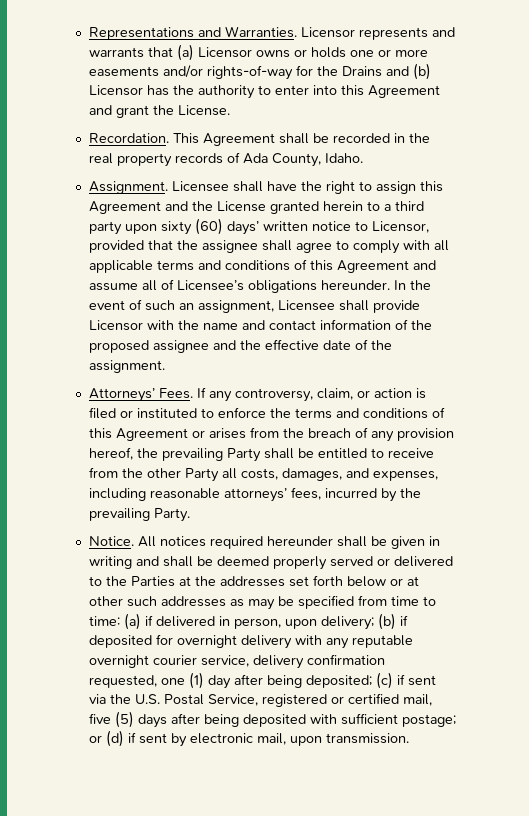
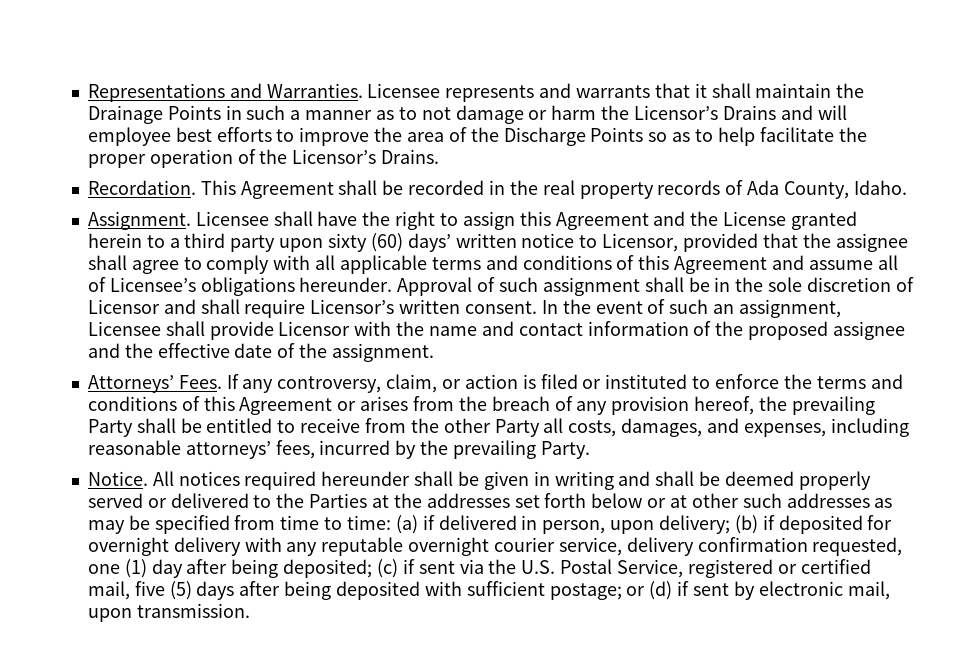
[300,27,355,38] Licensor -> [367,83,441,98] Licensee
[176,44,428,61] [88,63,431,80] [88,85,440,99] [88,105,230,118] (a) Licensor owns or holds one or more easements and/or rights-of-way for the Drains and (b) Licensor has the authority to enter into this Agreement and grant the License. -> [694,83,865,98] [87,105,847,124] [87,127,867,146] [87,149,440,168] it shall maintain the Drainage Points in such a manner as to not damage or harm the Licensor’s Drains and will employee best efforts to improve the area of the Discharge Points so as to help facilitate the proper operation of the Licensor’s Drains.
(390, 285) none -> [397,277,914,296] [87,299,537,318] Approval of such assignment shall be in the sole discretion of Licensor and shall require Licensor’s written consent.

